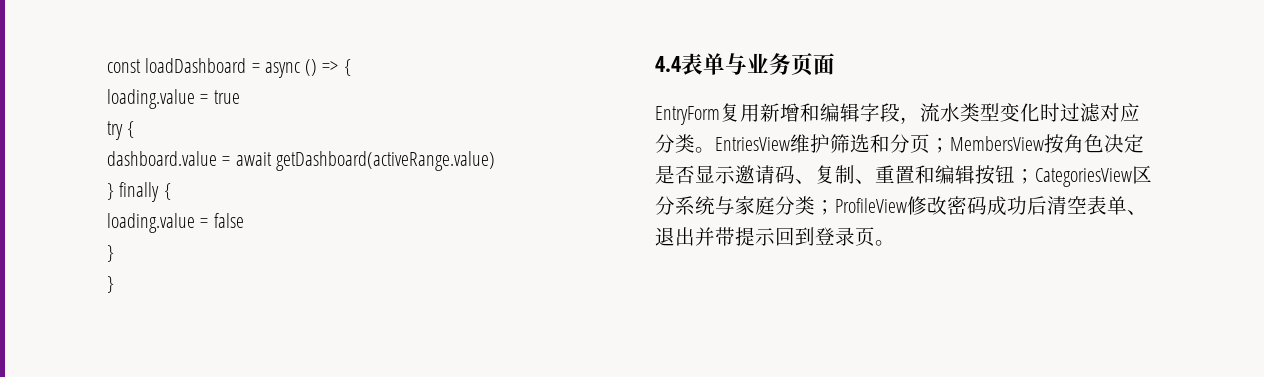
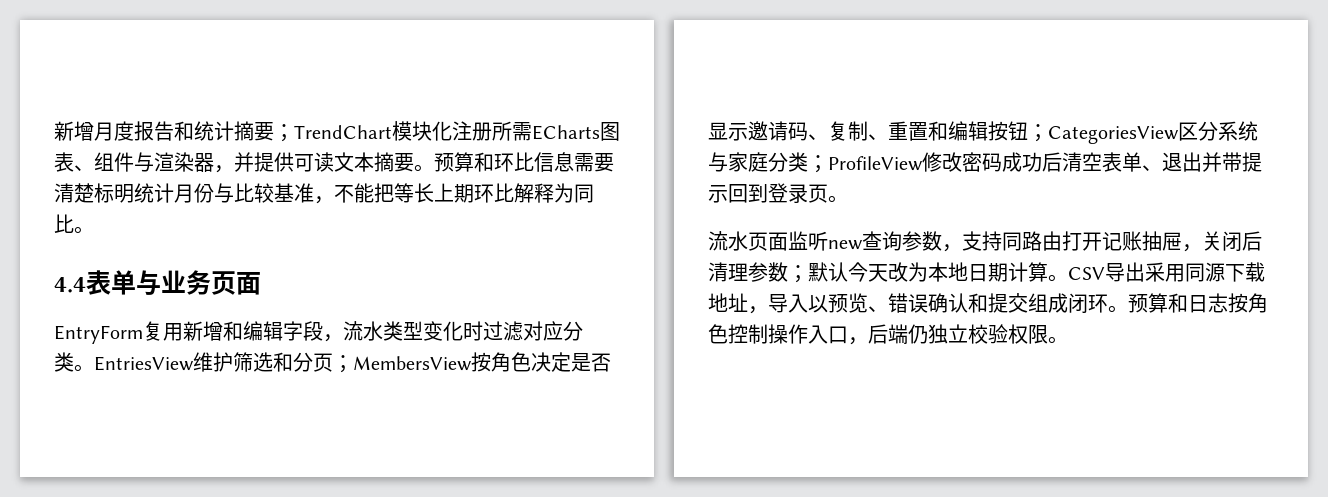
[107,58,351,78] [107,89,240,109] [107,121,135,140] [107,151,495,171] [107,182,171,202] [107,213,244,233] [107,245,114,262] [107,276,114,293] const loadDashboard = async () => { // loading.value = true // try { // dashboard.value = await getDashboard(activeRange.value) // } finally { // loading.value = false // } // } -> [54,121,620,142] [54,152,614,173] [54,183,594,204] [54,214,94,234] 新增月度报告和统计摘要；TrendChart模块化注册所需ECharts图表、组件与渲染器，并提供可读文本摘要。预算和环比信息需要清楚标明统计月份与比较基准，不能把等长上期环比解释为同比。
(895, 243) none -> [708,231,1262,252] [708,262,1265,283] [708,293,1268,314] [708,324,1068,345] // 流水页面监听new查询参数，支持同路由打开记账抽屉，关闭后清理参数；默认今天改为本地日期计算。CSV导出采用同源下载地址，导入以预览、错误确认和提交组成闭环。预算和日志按角色控制操作入口，后端仍独立校验权限。

